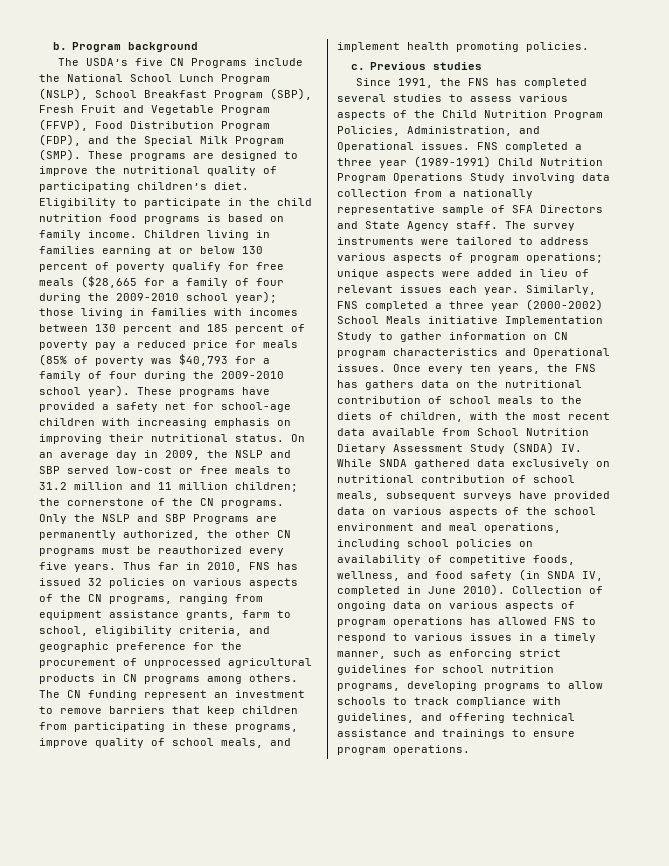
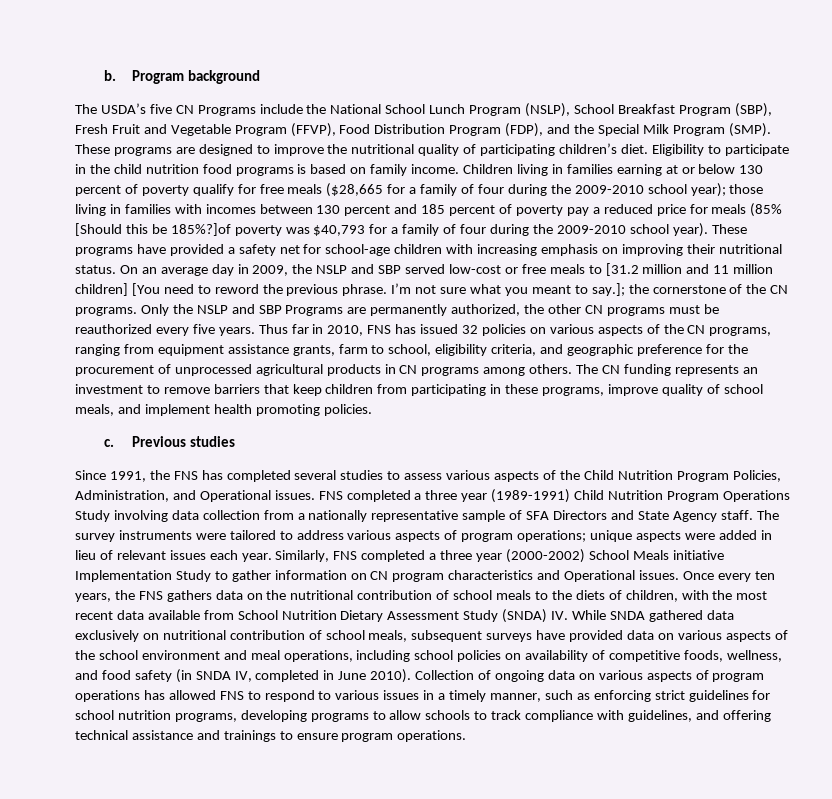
[74,356,88,364] of -> [75,223,231,236] [Should this be 185%?]of
[39,482,67,490] 31.2 -> [605,263,639,276] [31.2
[235,482,298,492] children; -> [75,283,625,296] children] [You need to reword the previous phrase. I’m not sure what you meant to say.];
[144,690,207,700] represent -> [674,365,739,376] represents
[337,380,358,388] has -> (163, 595) none

